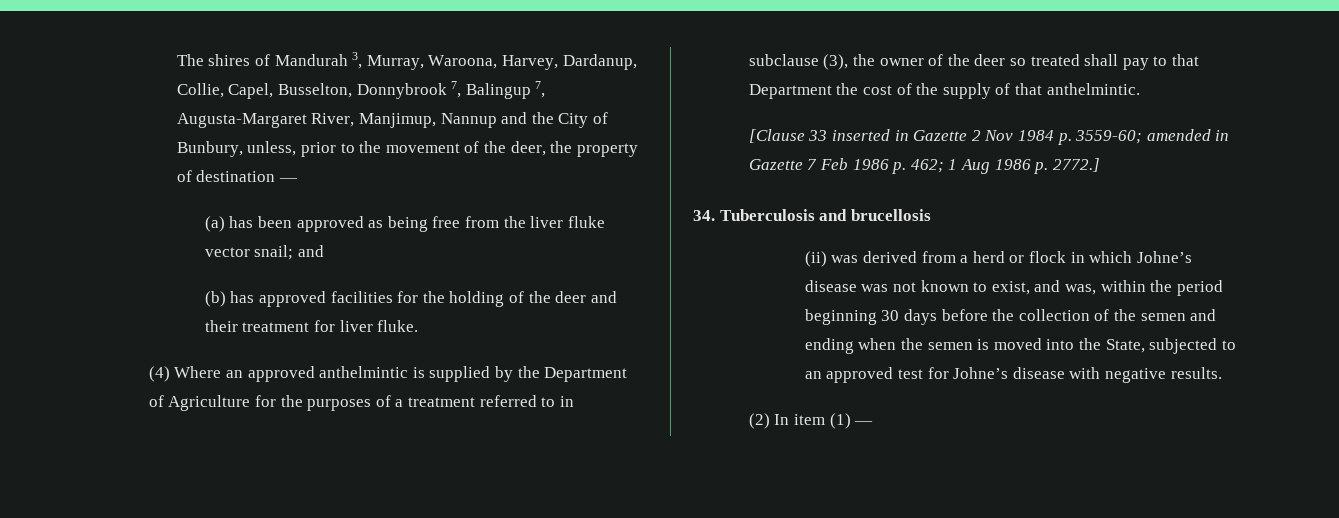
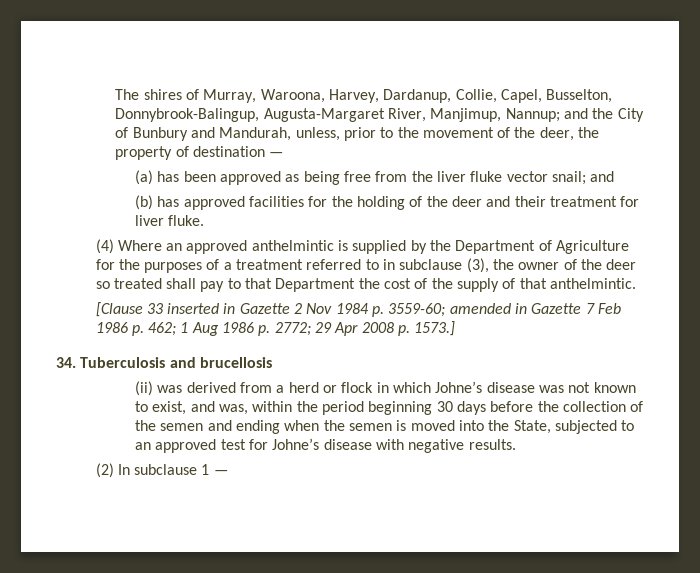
[274,52,363,69] Mandurah 3, -> (199, 94) none
[356,81,546,99] Donnybrook 7, Balingup 7, -> [115,108,260,122] Donnybrook-Balingup,
[440,113,497,128] Nannup -> [505,108,560,122] Nannup;
[176,141,243,157] Bunbury, -> [132,127,292,141] Bunbury and Mandurah,
[1052,158,1100,172] 2772.] -> [274,321,456,336] 2772; 29 Apr 2008 p. 1573.]
[794,413,851,429] item (1) -> [134,464,210,475] subclause 1

